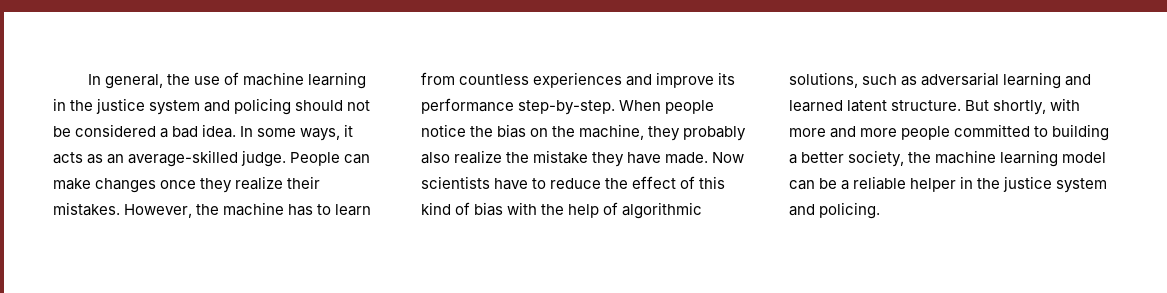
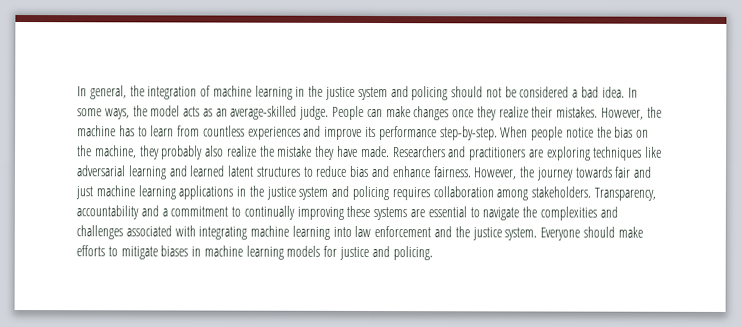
[193,76,220,85] use -> [147,86,198,100] integration
[344,124,354,137] it -> [132,105,181,117] the model
[712,152,745,163] [421,176,726,190] [421,202,703,219] [789,72,918,88] Now scientists have to reduce the effect of this kind of bias with the help of algorithmic solutions, such as -> [392,146,663,161] Researchers and practitioners are exploring techniques like
[891,98,1081,115] [789,124,1110,141] [789,150,1107,167] [789,176,1108,193] [789,204,815,216] structure. But shortly, with more and more people committed to building a better society, the machine learning model can be a reliable helper in the justice system and -> [255,165,652,181] [75,185,656,201] [76,205,618,221] [76,225,643,241] [76,245,390,260] structures to reduce bias and enhance fairness. However, the journey towards fair and just machine learning applications in the justice system and policing requires collaboration among stakeholders. Transparency, accountability and a commitment to continually improving these systems are essential to navigate the complexities and challenges associated with integrating machine learning into law enforcement and the justice system. Everyone should make efforts to mitigate biases in machine learning models for justice and

